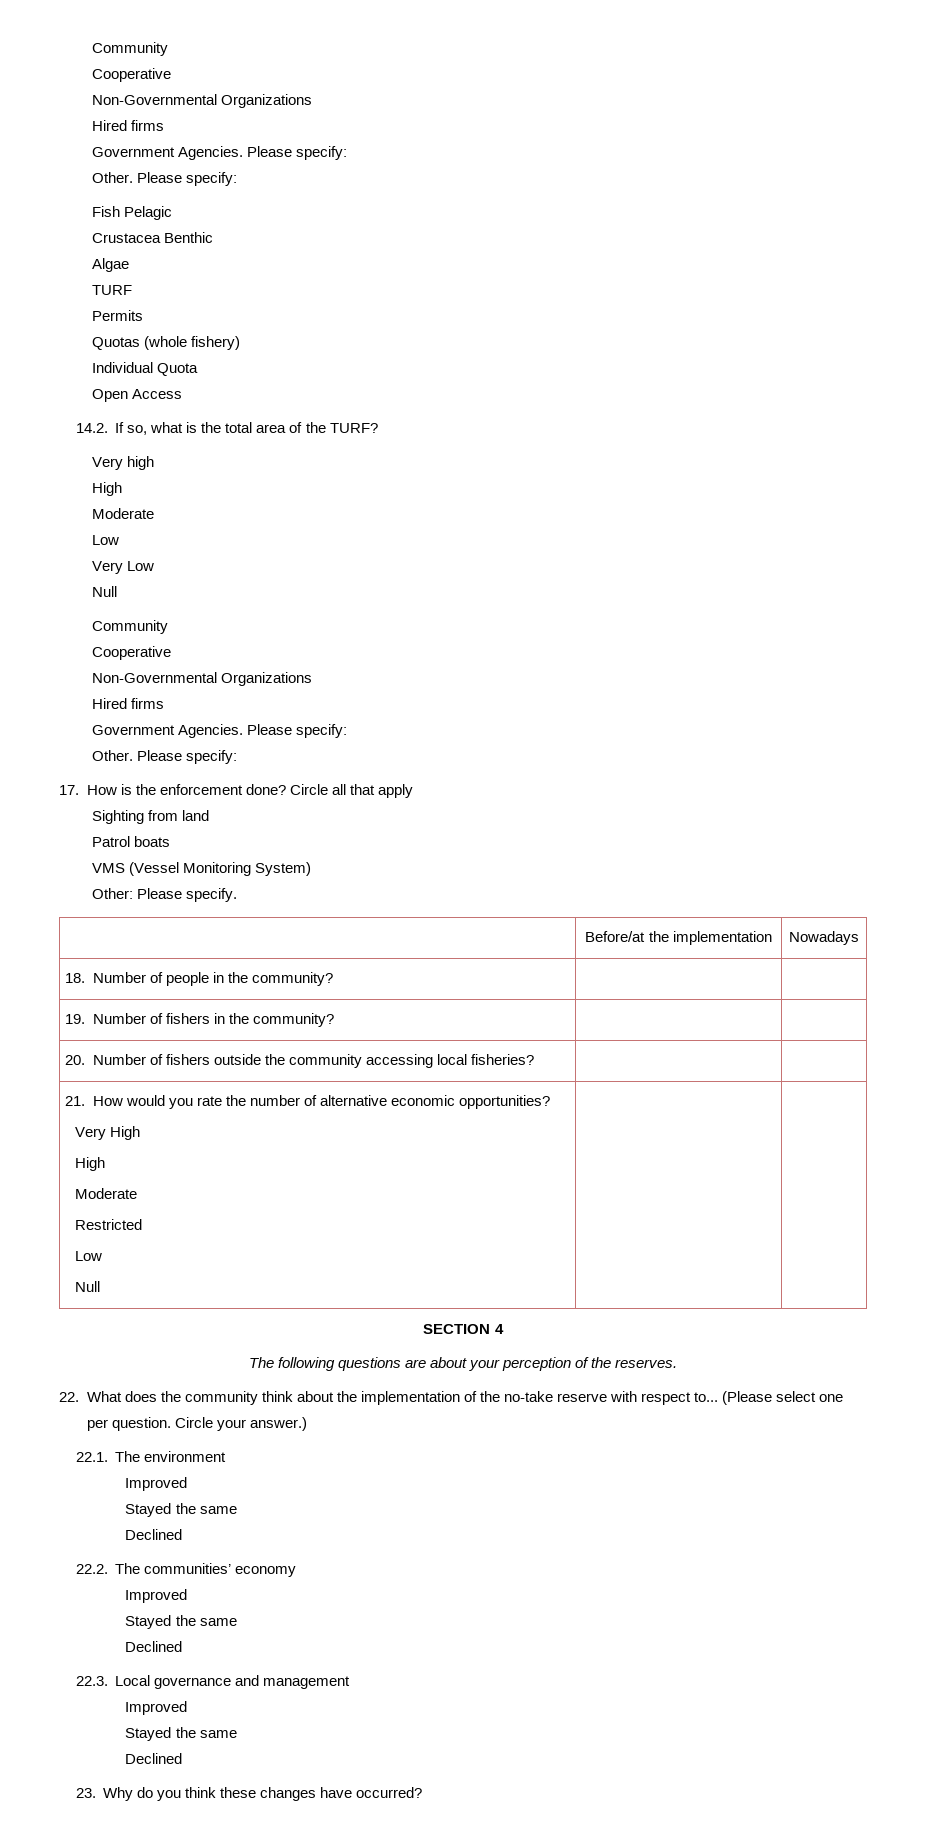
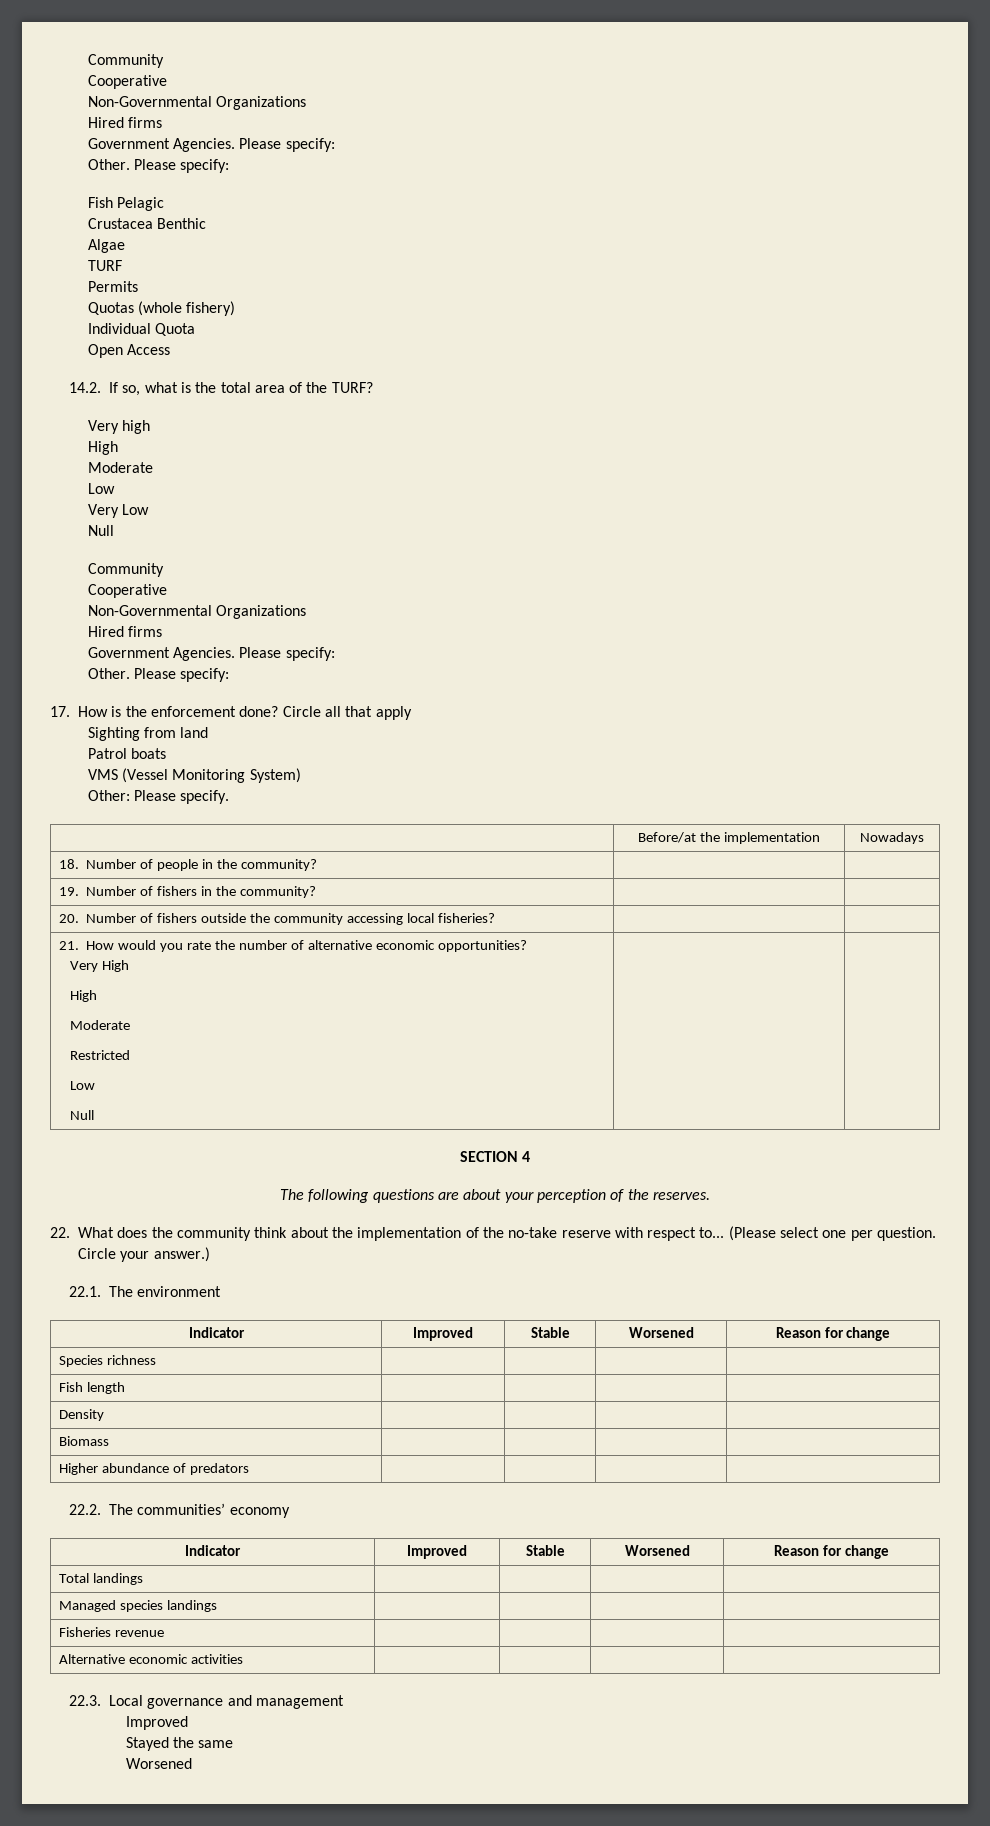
[125,1477,188,1491] [125,1503,237,1517] [125,1529,183,1540] // Improved // Stayed the same // Declined -> [188,1327,245,1338] [413,1327,473,1341] [530,1327,570,1338] [628,1327,694,1338] [775,1327,891,1341] [59,1355,157,1367] [59,1382,126,1394] [59,1409,105,1421] [59,1436,110,1446] [59,1463,249,1475] // Indicator | Improved | Stable | Worsened | Reason for change // Species richness | | | | // Fish length | | | | // Density | | | | // Biomass | | | | // Higher abundance of predators | | | |
[125,1589,188,1603] [125,1615,237,1629] [125,1641,183,1652] // Improved // Stayed the same // Declined -> [185,1545,241,1556] [407,1545,467,1559] [525,1545,565,1556] [624,1545,690,1556] [774,1545,889,1559] [59,1573,144,1585] [59,1600,217,1612] [59,1627,165,1637] [59,1654,243,1664] // Indicator | Improved | Stable | Worsened | Reason for change // Total landings | | | | // Managed species landings | | | | // Fisheries revenue | | | | // Alternative economic activities | | | |
[125,1753,183,1764] [75,1787,423,1801] Declined // 23. Why do you think these changes have occurred? -> [125,1758,192,1769] Worsened

